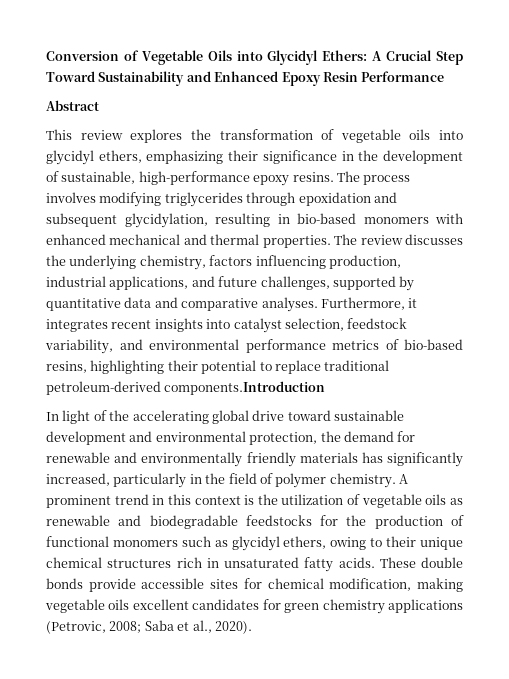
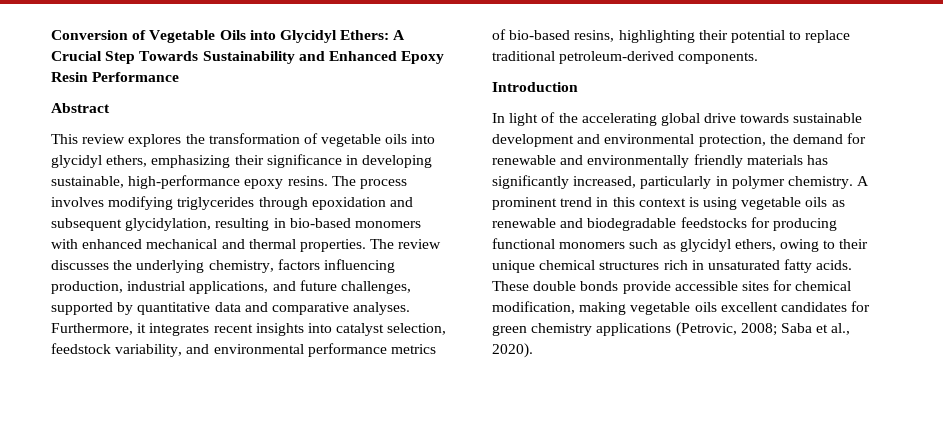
[46,71,95,82] Toward -> [139,51,199,61] Towards
[358,150,464,164] [46,171,59,182] the development of -> [362,155,433,168] developing
[164,381,326,395] components.Introduction -> [678,52,759,64] [492,82,578,92] components. // Introduction
[287,410,331,421] toward -> [740,113,790,123] towards
[205,473,273,484] the field of -> (728, 181) none
[257,494,361,505] the utilization of -> [703,197,738,210] using
[346,515,464,529] the production of -> [772,218,837,231] producing

